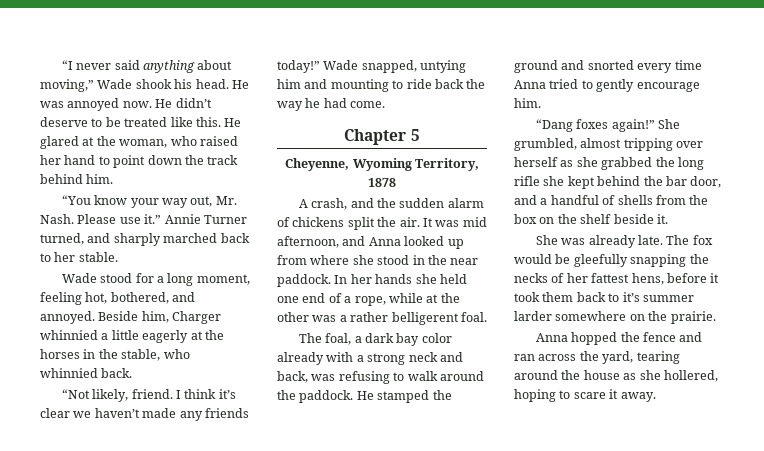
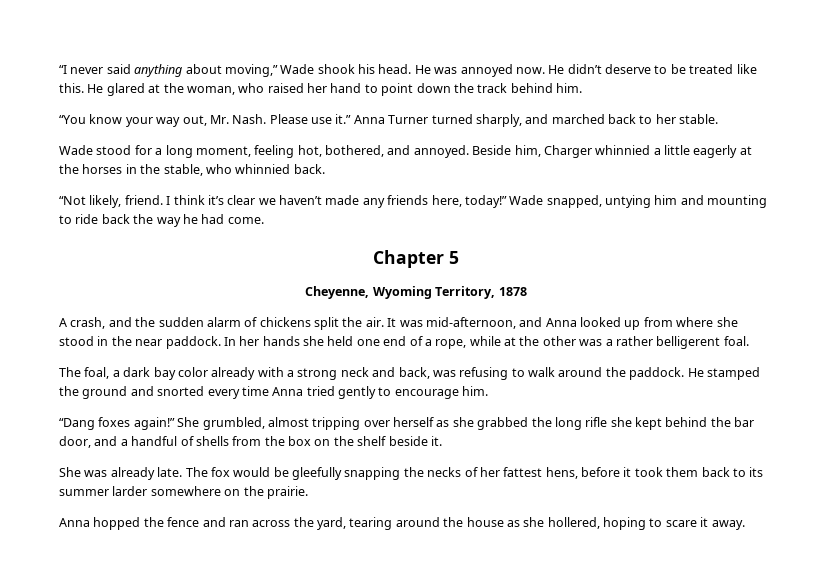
[164,214,247,224] [40,233,161,246] Annie Turner turned, and sharply -> [353,114,549,127] Anna Turner turned sharply, and
(249, 413) none -> [431,195,462,207] here,
[462,217,487,227] [277,236,339,248] mid afternoon, -> [425,317,516,329] mid-afternoon,
[581,79,635,92] to gently -> [338,386,392,399] gently to
[622,292,640,302] it’s -> [749,467,764,477] its

